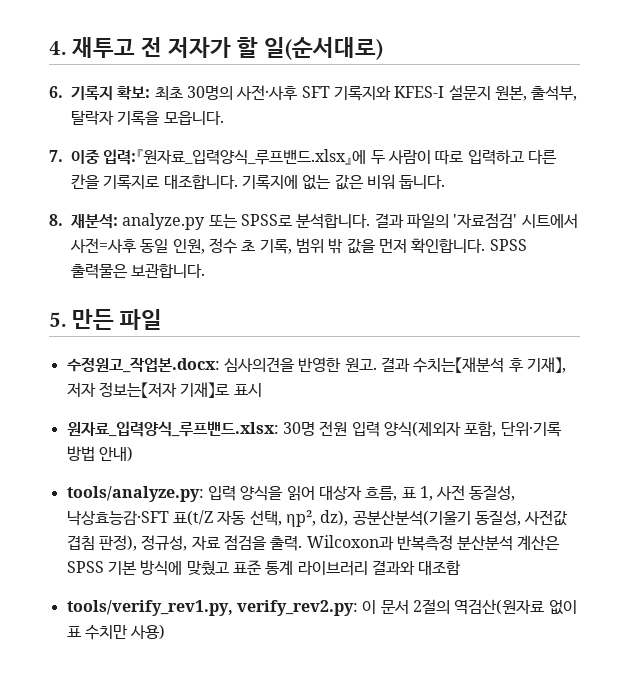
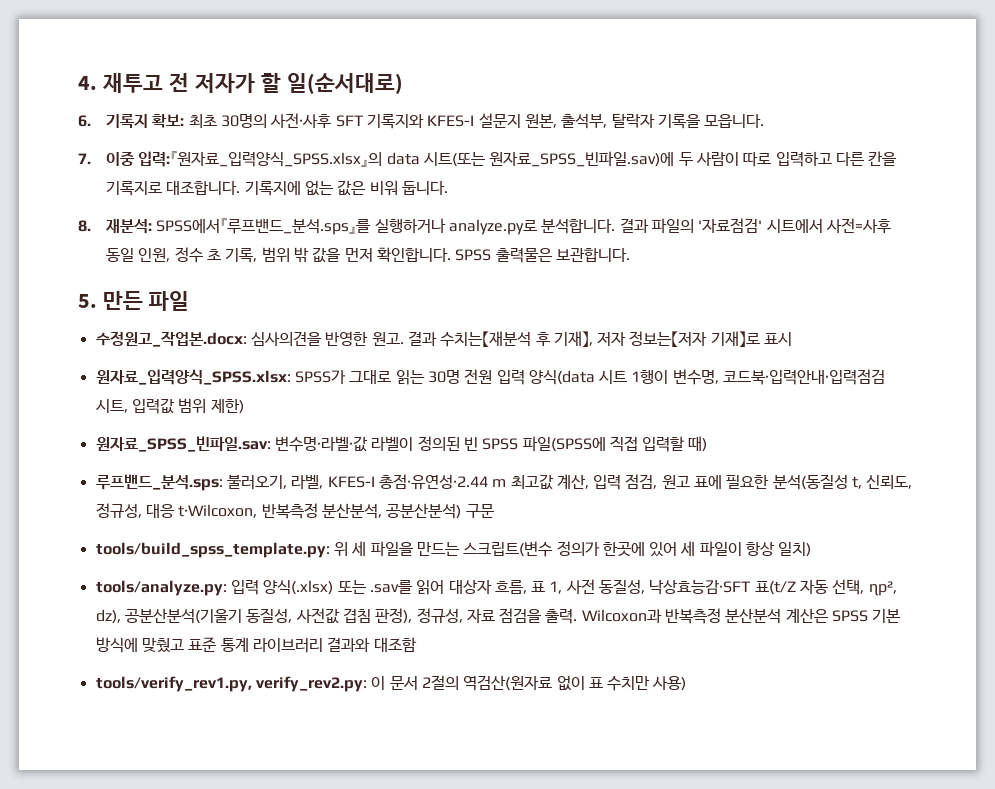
[143,149,367,165] 원자료_입력양식_루프밴드.xlsx』에 -> [177,151,675,167] 원자료_입력양식_SPSS.xlsx』의 data 시트(또는 원자료_SPSS_빈파일.sav)에
[122,213,292,230] analyze.py 또는 SPSS로 -> [156,218,538,235] SPSS에서『루프밴드_분석.sps』를 실행하거나 analyze.py로
[66,421,562,437] [66,446,133,462] 원자료_입력양식_루프밴드.xlsx: 30명 전원 입력 양식(제외자 포함, 단위·기록 방법 안내) -> [95,369,886,385] [95,398,244,414] [95,436,708,452] [95,474,913,491] [95,503,495,519] [95,541,812,558] 원자료_입력양식_SPSS.xlsx: SPSS가 그대로 읽는 30명 전원 입력 양식(data 시트 1행이 변수명, 코드북·입력안내·입력점검 시트, 입력값 범위 제한) // 원자료_SPSS_빈파일.sav: 변수명·라벨·값 라벨이 정의된 빈 SPSS 파일(SPSS에 직접 입력할 때) // 루프밴드_분석.sps: 불러오기, 라벨, KFES-I 총점·유연성·2.44 m 최고값 계산, 입력 점검, 원고 표에 필요한 분석(동질성 t, 신뢰도, 정규성, 대응 t·Wilcoxon, 반복측정 분산분석, 공분산분석) 구문 // tools/build_spss_template.py: 위 세 파일을 만드는 스크립트(변수 정의가 한곳에 있어 세 파일이 항상 일치)
[240,486,284,501] 양식을 -> [263,580,413,595] 양식(.xlsx) 또는 .sav를

